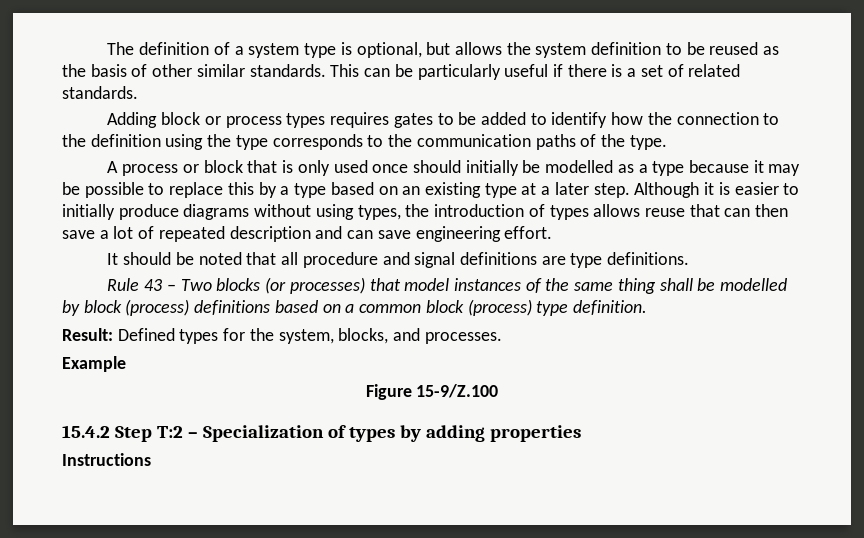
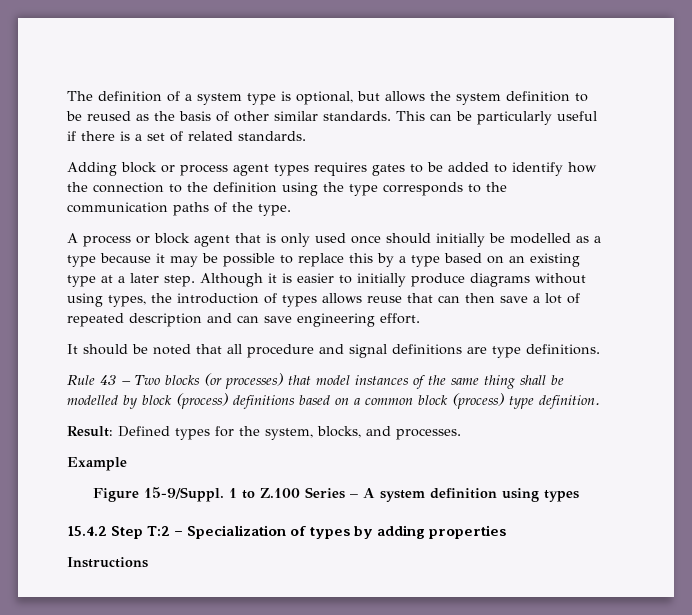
(282, 122) none -> [233,164,269,176] agent
(243, 166) none -> [194,235,230,247] agent
[416,384,499,398] 15-9/Z.100 -> [143,487,579,502] 15-9/Suppl. 1 to Z.100 Series – A system definition using types

